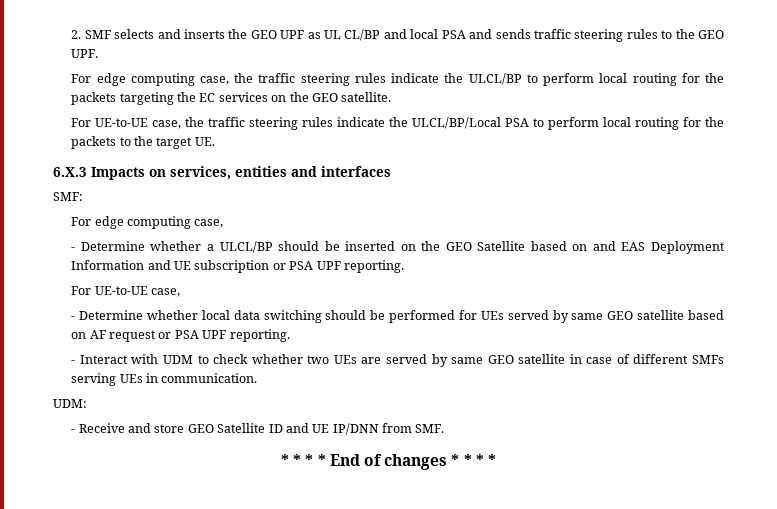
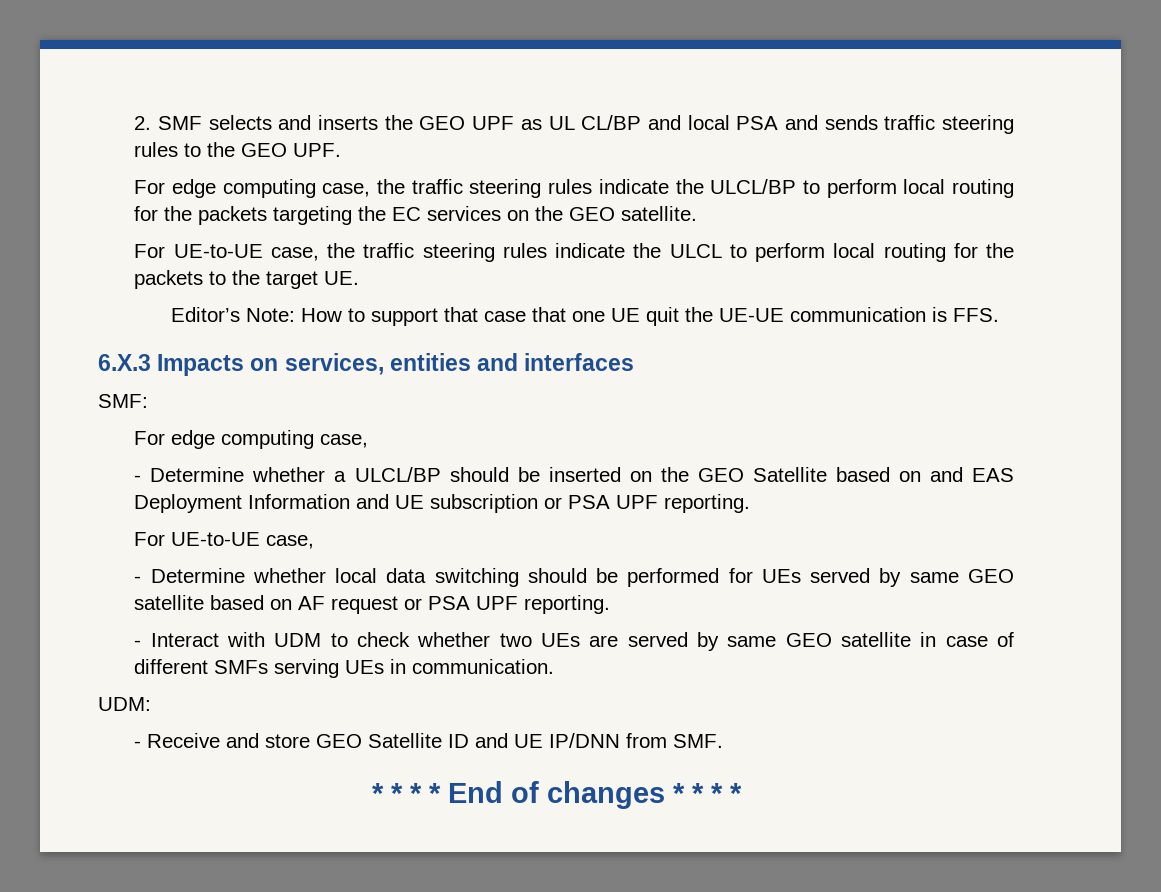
[412,117,530,129] ULCL/BP/Local PSA -> [669,244,722,258] ULCL
(215, 141) none -> [170,307,999,326] // Editor’s Note: How to support that case that one UE quit the UE-UE communication is FFS.

